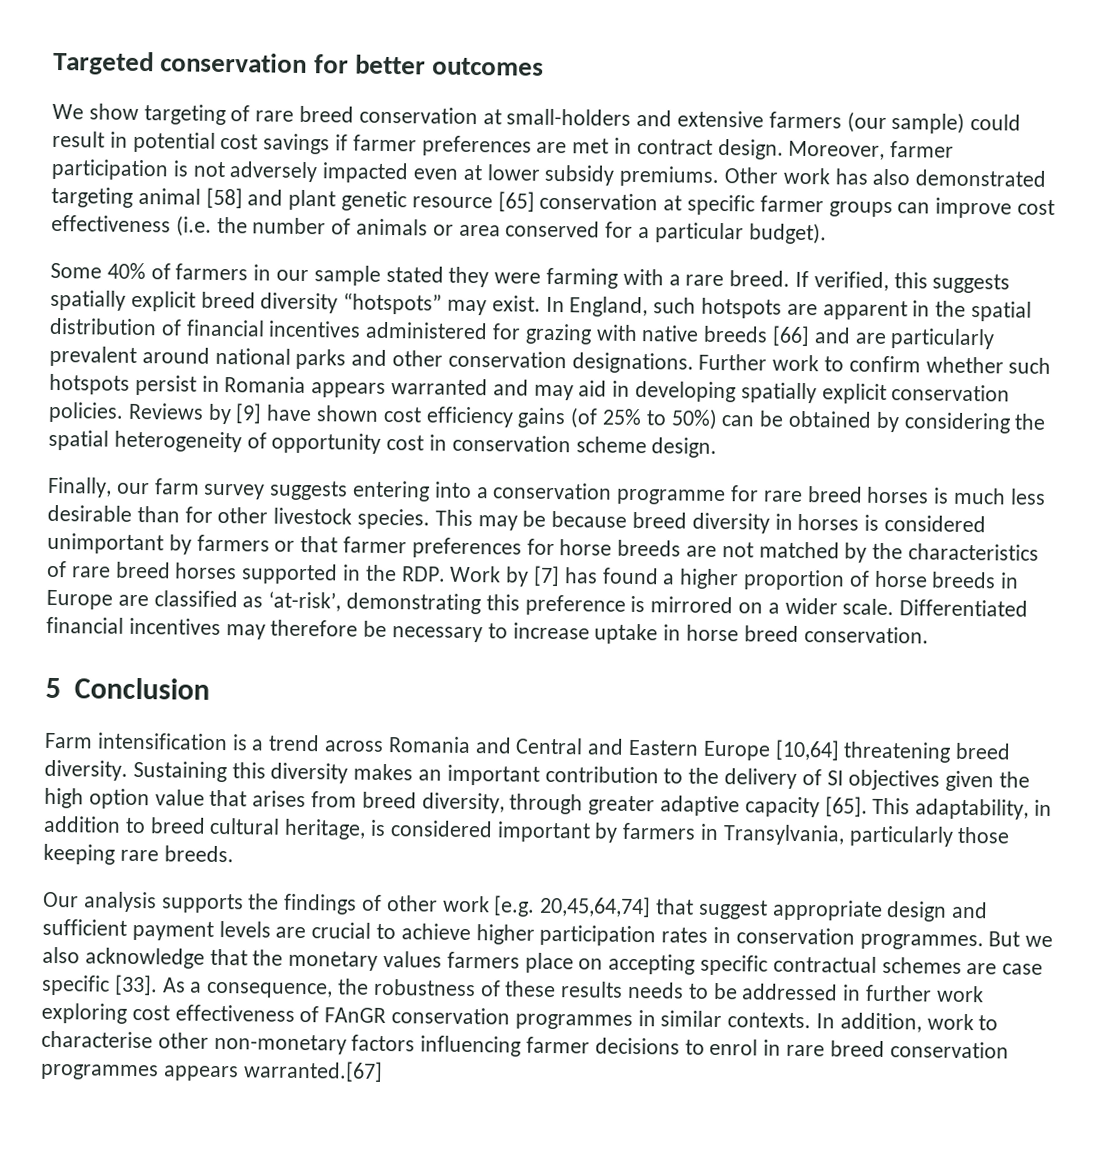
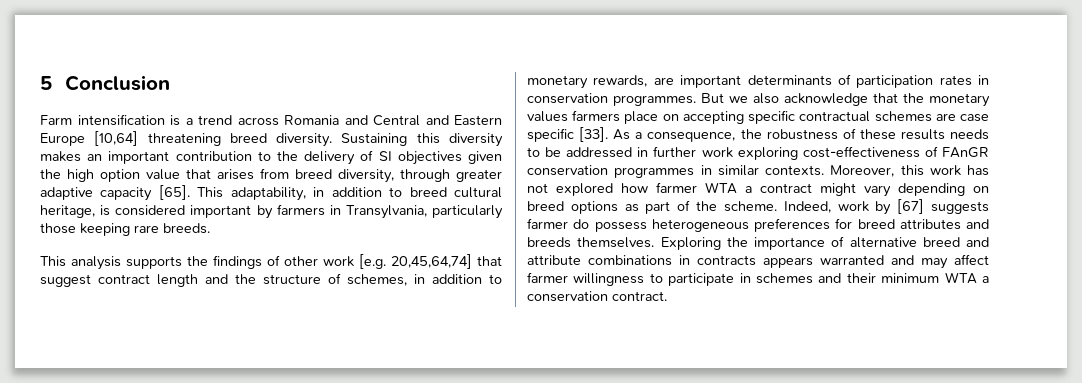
[53,50,545,76] [52,103,1022,134] [52,130,955,160] [51,158,1047,187] [51,186,1056,219] [51,214,827,245] [50,262,1011,294] [50,289,1033,322] [49,317,996,350] [49,345,1052,374] [49,373,1011,405] [48,401,1047,434] [48,429,718,458] [47,476,1046,506] [47,504,987,534] [47,532,1040,563] [47,560,1020,591] [46,589,1029,617] [46,616,929,645] Targeted conservation for better outcomes // We show targeting of rare breed conservation at small-holders and extensive farmers (our sample) could result in potential cost savings if farmer preferences are met in contract design. Moreover, farmer participation is not adversely impacted even at lower subsidy premiums. Other work has also demonstrated targeting animal [58] and plant genetic resource [65] conservation at specific farmer groups can improve cost effectiveness (i.e. the number of animals or area conserved for a particular budget). // Some 40% of farmers in our sample stated they were farming with a rare breed. If verified, this suggests spatially explicit breed diversity “hotspots” may exist. In England, such hotspots are apparent in the spatial distribution of financial incentives administered for grazing with native breeds [66] and are particularly prevalent around national parks and other conservation designations. Further work to confirm whether such hotspots persist in Romania appears warranted and may aid in developing spatially explicit conservation policies. Reviews by [9] have shown cost efficiency gains (of 25% to 50%) can be obtained by considering the spatial heterogeneity of opportunity cost in conservation scheme design. // Finally, our farm survey suggests entering into a conservation programme for rare breed horses is much less desirable than for other livestock species. This may be because breed diversity in horses is considered unimportant by farmers or that farmer preferences for horse breeds are not matched by the characteristics of rare breed horses supported in the RDP. Work by [7] has found a higher proportion of horse breeds in Europe are classified as ‘at-risk’, demonstrating this preference is mirrored on a wider scale. Differentiated financial incentives may therefore be necessary to increase uptake in horse breed conservation. // -> (40, 83) none
[43,891,79,908] Our -> [40,256,66,267] This
[771,899,989,922] [42,918,535,945] appropriate design and sufficient payment levels are crucial to achieve higher -> [98,273,502,287] [527,74,851,89] contract length and the structure of schemes, in addition to monetary rewards, are important determinants of
[131,1004,295,1022] cost effectiveness -> [802,146,920,158] cost-effectiveness
[816,1012,999,1033] [41,1030,1009,1059] [40,1060,383,1082] In addition, work to characterise other non-monetary factors influencing farmer decisions to enrol in rare breed conservation programmes appears warranted.[67] -> [830,165,989,177] [527,182,989,197] [527,199,989,215] [527,218,989,232] [527,236,989,250] [527,254,989,269] [527,272,989,286] [527,291,667,302] Moreover, this work has not explored how farmer WTA a contract might vary depending on breed options as part of the scheme. Indeed, work by [67] suggests farmer do possess heterogeneous preferences for breed attributes and breeds themselves. Exploring the importance of alternative breed and attribute combinations in contracts appears warranted and may affect farmer willingness to participate in schemes and their minimum WTA a conservation contract.

